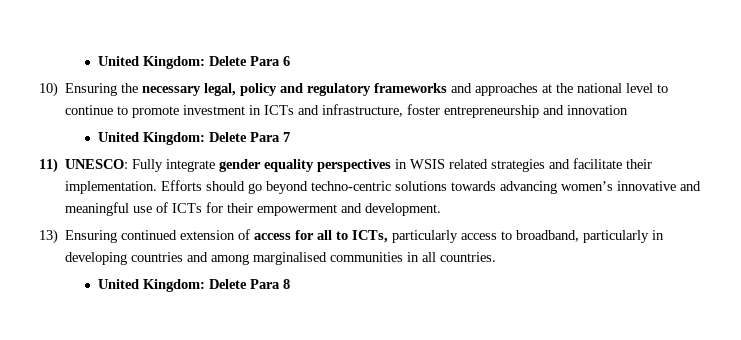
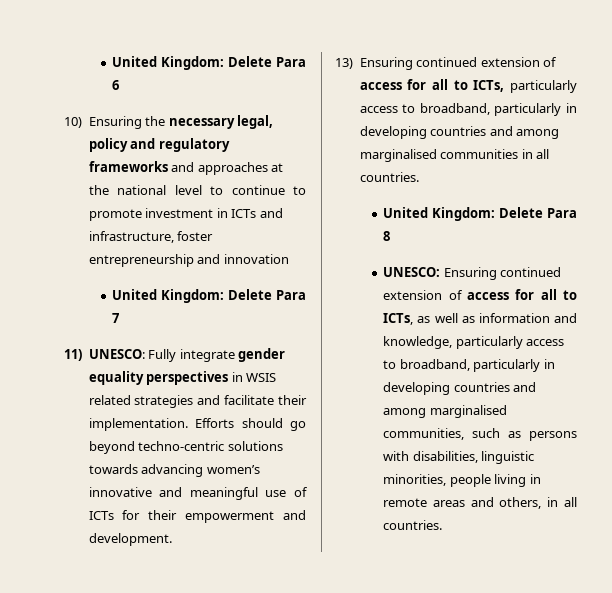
(291, 284) none -> [383,267,562,280] [383,289,577,300] [383,313,577,325] [383,336,565,349] [383,359,555,372] [383,382,537,395] [383,405,507,418] [383,428,577,441] [383,451,535,464] [383,474,541,487] [383,497,577,509] [383,520,443,530] // UNESCO: Ensuring continued extension of access for all to ICTs, as well as information and knowledge, particularly access to broadband, particularly in developing countries and among marginalised communities, such as persons with disabilities, linguistic minorities, people living in remote areas and others, in all countries.

